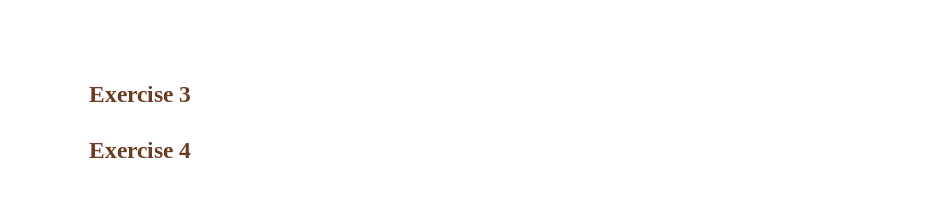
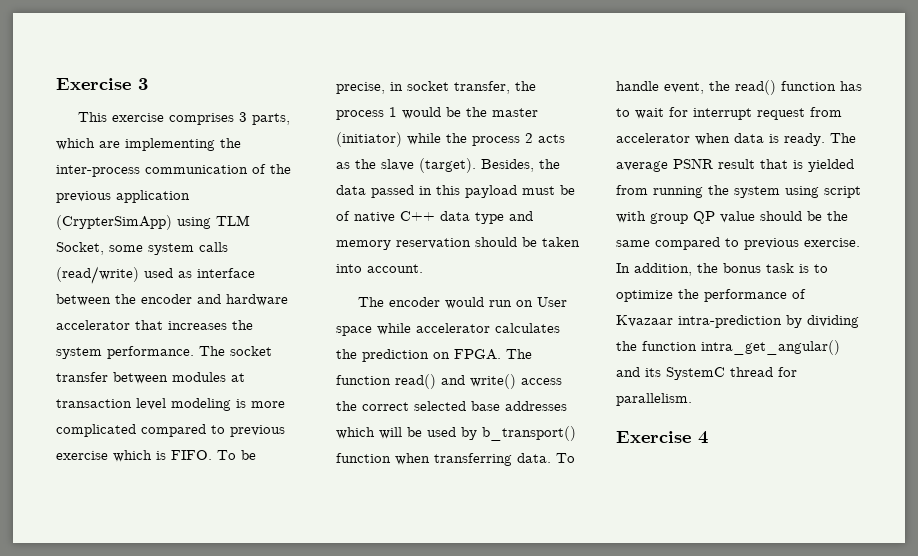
(192, 94) none -> [78,112,291,125] [56,138,241,151] [56,164,291,177] [56,190,190,203] [56,215,250,230] [56,242,228,255] [56,266,255,284] [56,294,288,306] [56,320,253,330] [56,346,272,359] [56,372,245,384] [56,398,285,411] [56,424,285,437] [56,450,256,462] [336,81,536,94] [336,107,538,120] [336,132,565,147] [336,158,560,173] [336,185,575,198] [336,211,533,224] [336,237,580,250] [336,264,423,273] [358,297,568,309] [336,323,560,336] [336,349,532,362] [336,374,562,389] [336,401,567,411] [336,426,576,441] [336,453,575,466] [616,80,862,95] [616,107,842,120] [616,133,856,146] [616,158,854,172] [616,185,861,198] [616,211,848,224] [616,237,860,250] [616,263,828,276] [616,289,806,302] [616,315,859,328] [616,340,840,355] [616,367,797,380] [616,393,692,406] // This exercise comprises 3 parts, which are implementing the inter-process communication of the previous application (CrypterSimApp) using TLM Socket, some system calls (read/write) used as interface between the encoder and hardware accelerator that increases the system performance. The socket transfer between modules at transaction level modeling is more complicated compared to previous exercise which is FIFO. To be precise, in socket transfer, the process 1 would be the master (initiator) while the process 2 acts as the slave (target). Besides, the data passed in this payload must be of native C++ data type and memory reservation should be taken into account. // The encoder would run on User space while accelerator calculates the prediction on FPGA. The function read() and write() access the correct selected base addresses which will be used by b_transport() function when transferring data. To handle event, the read() function has to wait for interrupt request from accelerator when data is ready. The average PSNR result that is yielded from running the system using script with group QP value should be the same compared to previous exercise. In addition, the bonus task is to optimize the performance of Kvazaar intra-prediction by dividing the function intra_get_angular() and its SystemC thread for parallelism.

